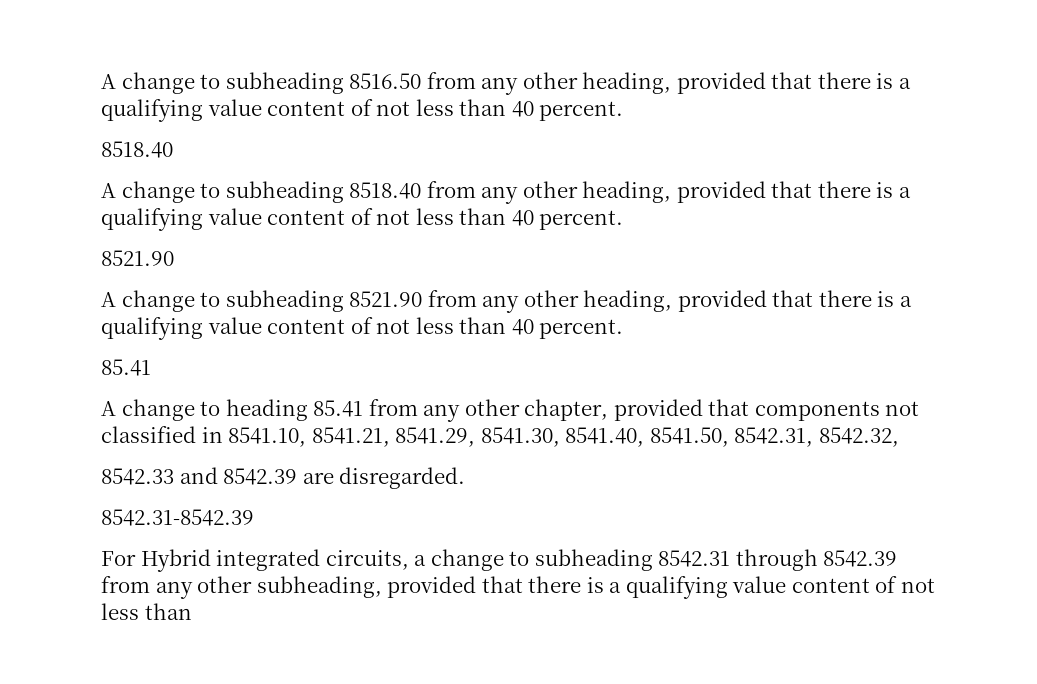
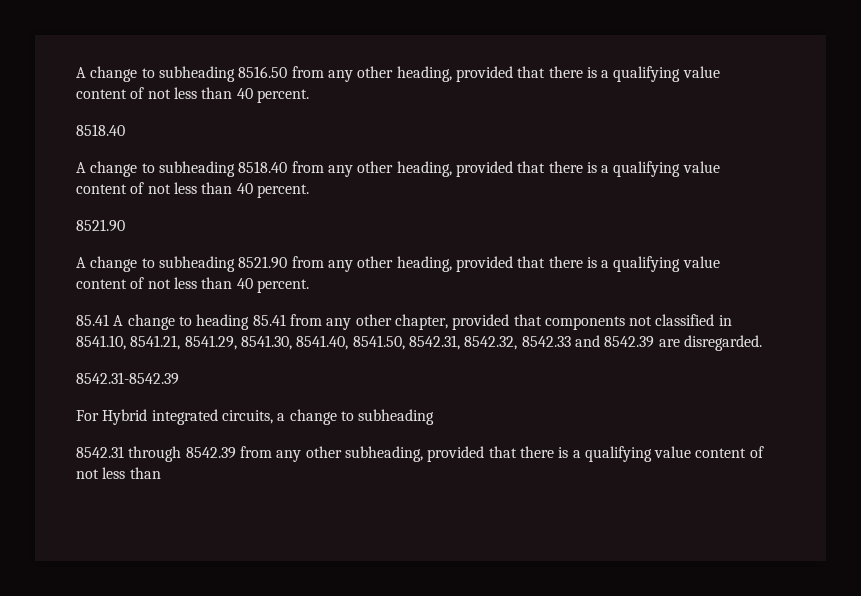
(151, 367) // -> (109, 320) none
(899, 437) // -> (518, 343) none
(653, 560) none -> (435, 417) //

